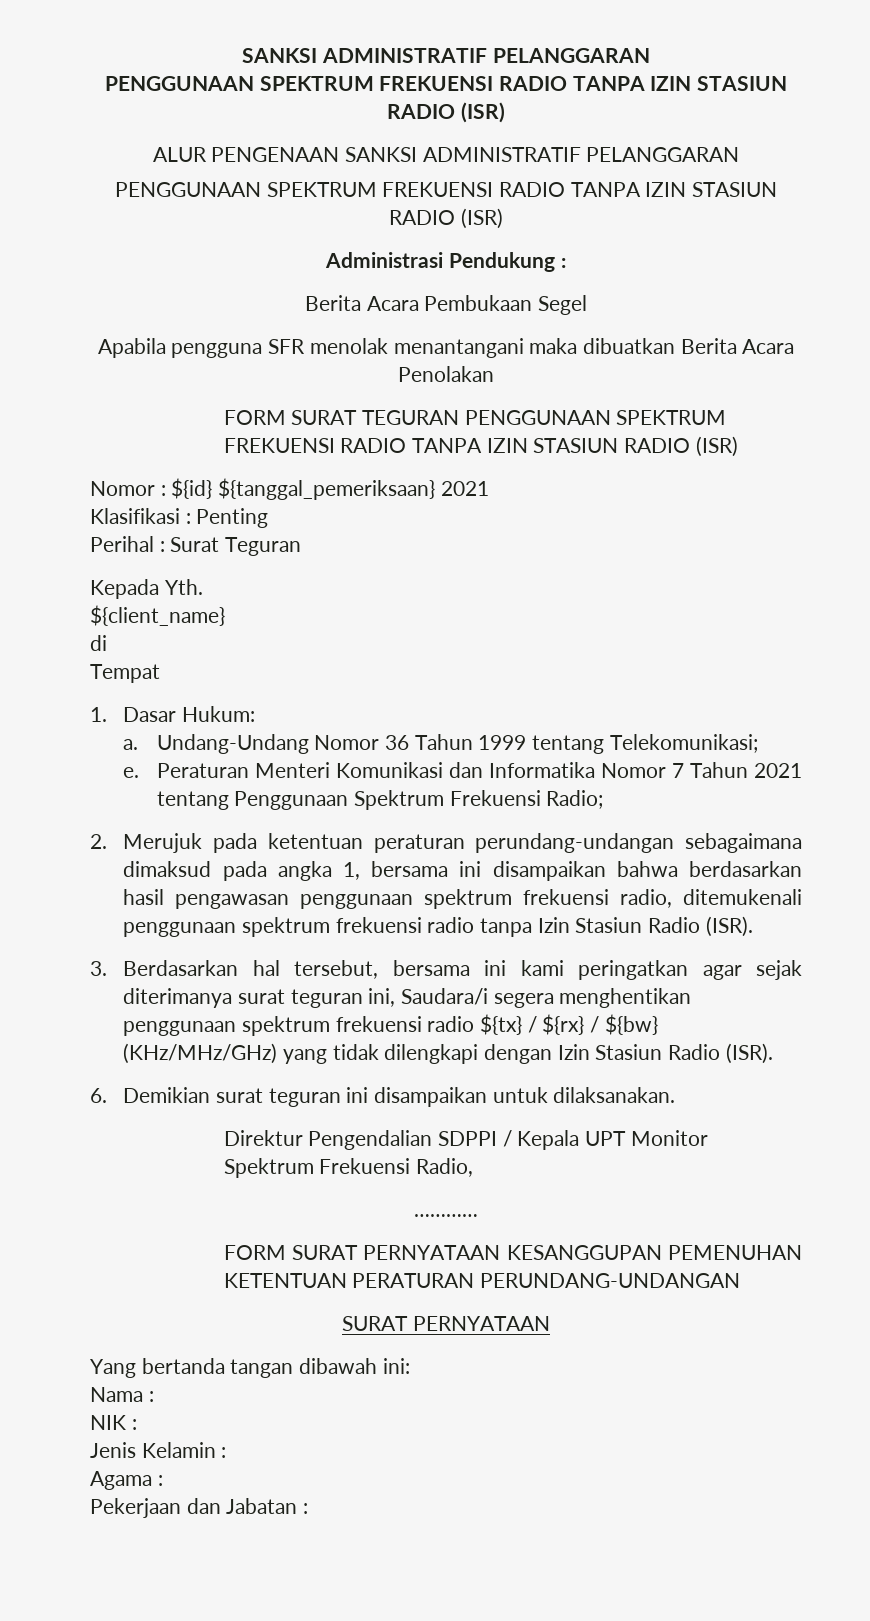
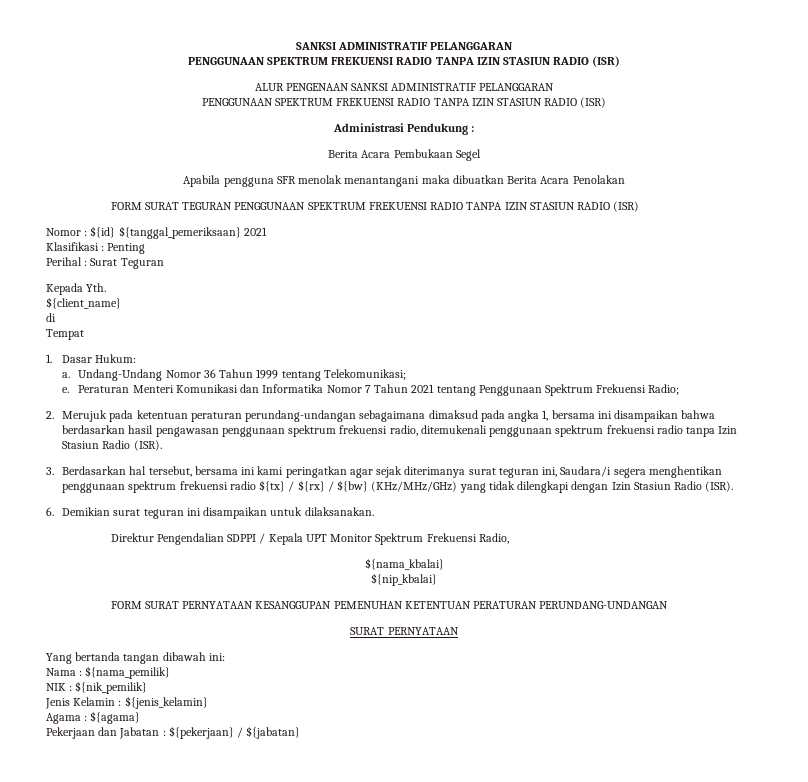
[414,1214,478,1217] ………… -> [364,558,444,570] [371,573,437,586] ${nama_kbalai} // ${nip_kbalai}
(154, 1396) none -> [85,666,171,679] ${nama_pemilik}
(137, 1424) none -> [75,681,148,694] ${nik_pemilik}
(227, 1452) none -> [124,696,208,709] ${jenis_kelamin}
(163, 1480) none -> [90,711,141,724] ${agama}
(309, 1508) none -> [168,726,301,739] ${pekerjaan} / ${jabatan}

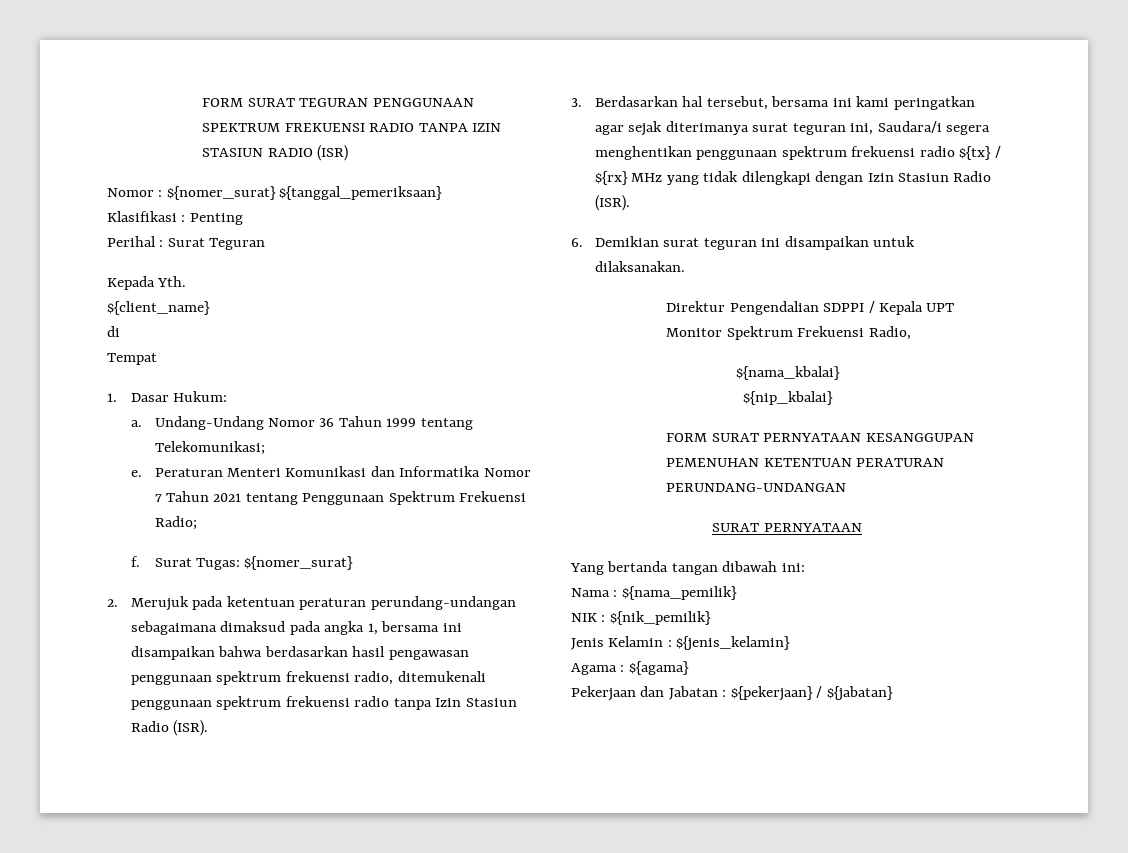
[295,42,513,50] [187,56,621,67] [254,83,555,91] [201,97,607,108] [332,123,475,135] [328,149,481,161] [183,175,625,187] SANKSI ADMINISTRATIF PELANGGARAN // PENGGUNAAN SPEKTRUM FREKUENSI RADIO TANPA IZIN STASIUN RADIO (ISR) // ALUR PENGENAAN SANKSI ADMINISTRATIF PELANGGARAN // PENGGUNAAN SPEKTRUM FREKUENSI RADIO TANPA IZIN STASIUN RADIO (ISR) // Administrasi Pendukung : // Berita Acara Pembukaan Segel // Apabila pengguna SFR menolak menantangani maka dibuatkan Berita Acara Penolakan // -> (202, 102) none
[90,226,116,238] ${id} -> [166,186,276,200] ${nomer_surat}
[243,227,267,236] 2021 -> (443, 193) none
(680, 389) none -> [130,556,354,570] // f. Surat Tugas: ${nomer_surat}
[327,480,458,492] / ${bw} (KHz/MHz/GHz) -> [631,173,663,182] MHz

